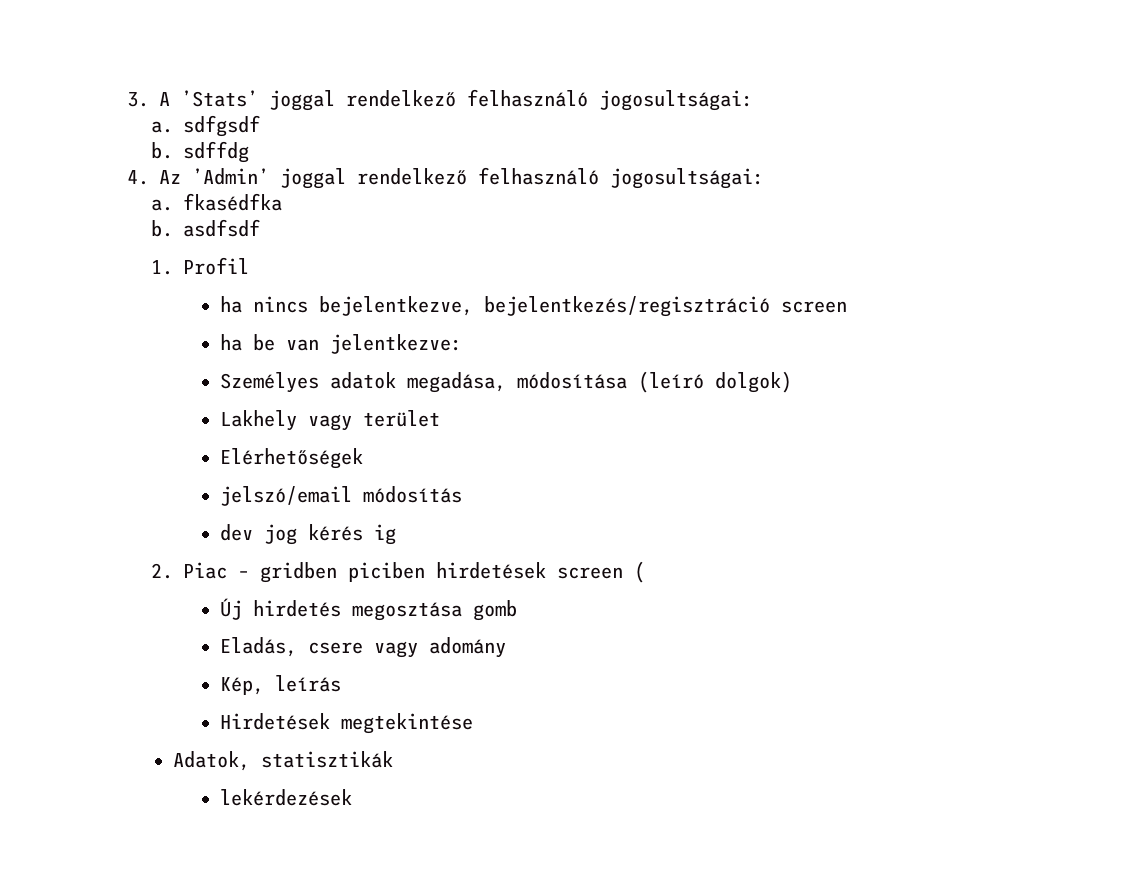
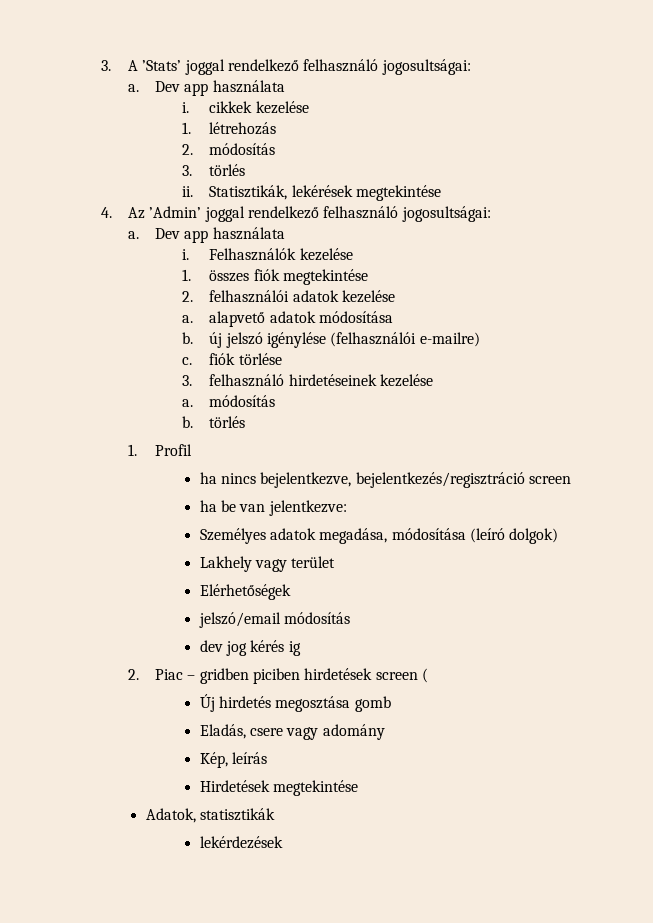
[182,115,260,137] [150,141,249,163] sdfgsdf // b. sdffdg -> [155,80,285,96] [182,101,309,114] [182,122,277,135] [182,143,276,155] [182,164,246,176] [182,185,441,201] Dev app használata // i. cikkek kezelése // 1. létrehozás // 2. módosítás // 3. törlés // ii. Statisztikák, lekérések megtekintése
[182,193,282,211] [150,219,260,237] fkasédfka // b. asdfsdf -> [155,227,285,243] [182,248,353,261] [182,269,368,285] [182,290,395,303] [182,311,393,327] [182,332,480,348] [182,353,282,365] [182,374,433,387] [182,395,276,407] [182,416,246,428] Dev app használata // i. Felhasználók kezelése // 1. összes fiók megtekintése // 2. felhasználói adatok kezelése // a. alapvető adatok módosítása // b. új jelszó igénylése (felhasználói e-mailre) // c. fiók törlése // 3. felhasználó hirdetéseinek kezelése // a. módosítás // b. törlés

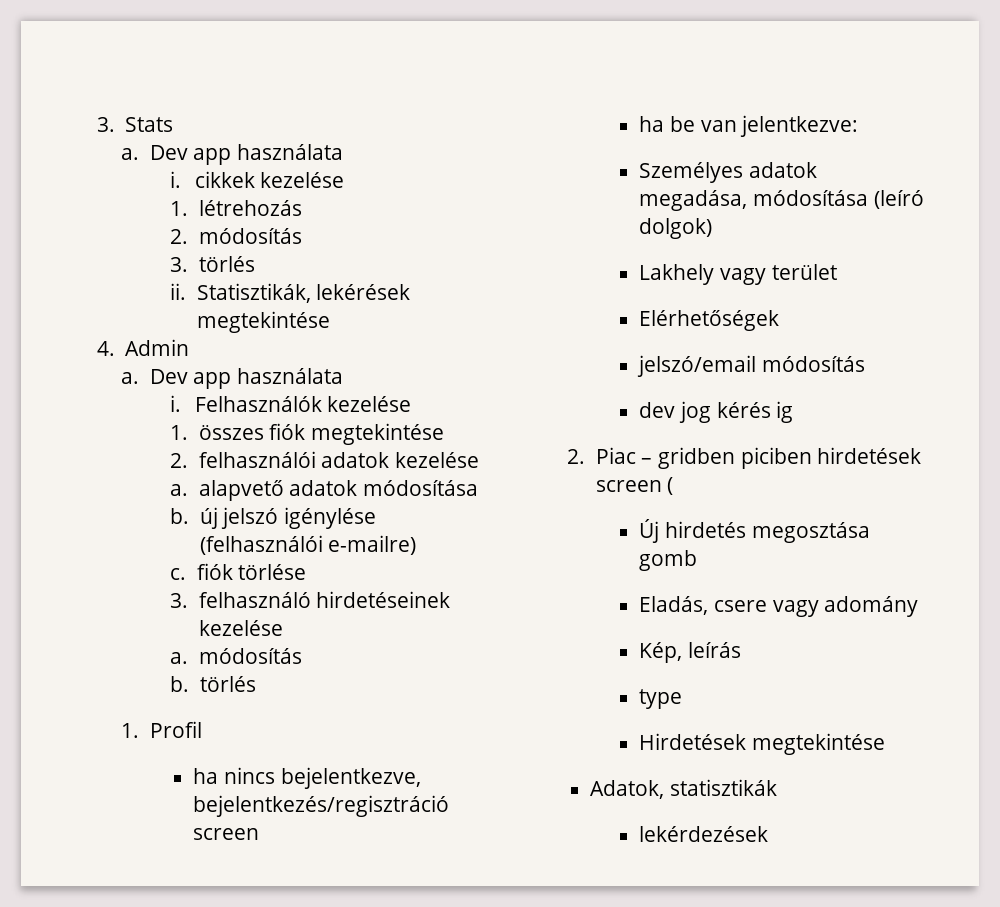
[101,59,471,75] 3. A ’Stats’ joggal rendelkező felhasználó jogosultságai: -> [96,117,174,132] 3. Stats
[128,206,491,222] Az ’Admin’ joggal rendelkező felhasználó jogosultságai: -> [125,339,190,356] Admin
(268, 758) none -> [639,689,683,709] // type

